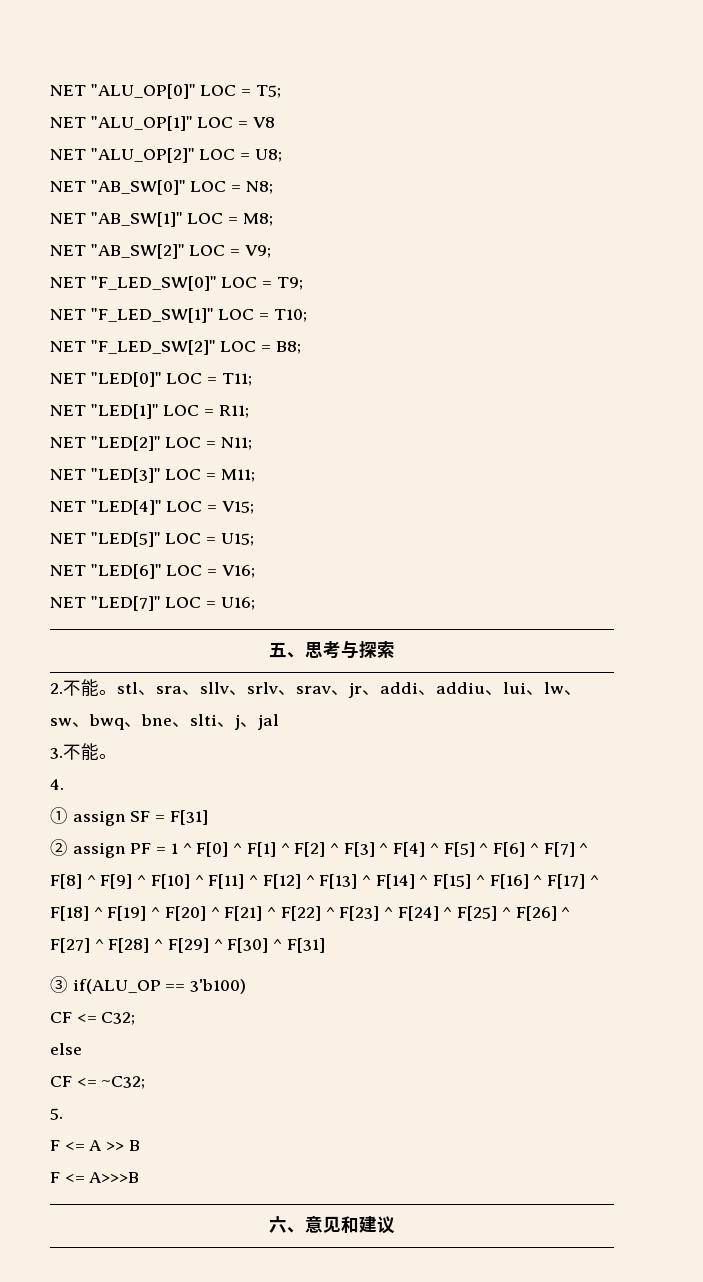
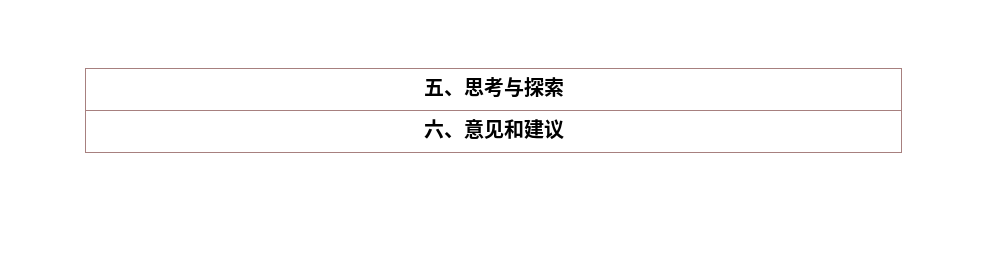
[50,84,281,99] [50,116,275,131] [50,148,282,163] [50,180,273,195] [50,212,273,227] [50,244,271,259] [50,276,303,291] [50,308,307,323] [50,340,301,355] [50,372,252,387] [50,404,249,419] [50,436,252,451] [50,468,255,483] [50,500,254,515] [50,532,254,547] [50,564,255,579] [50,596,255,611] [269,640,395,659] [50,679,582,698] [50,714,279,730] [50,743,117,761] [50,779,64,790] [50,807,208,826] [50,839,589,858] [50,874,599,889] [50,906,571,921] [50,938,325,953] [50,976,247,994] [50,1012,136,1025] [50,1043,82,1055] [50,1076,146,1089] [50,1108,63,1120] [50,1140,140,1151] [50,1172,140,1183] NET "ALU_OP[0]" LOC = T5; // NET "ALU_OP[1]" LOC = V8 // NET "ALU_OP[2]" LOC = U8; // NET "AB_SW[0]" LOC = N8; // NET "AB_SW[1]" LOC = M8; // NET "AB_SW[2]" LOC = V9; // NET "F_LED_SW[0]" LOC = T9; // NET "F_LED_SW[1]" LOC = T10; // NET "F_LED_SW[2]" LOC = B8; // NET "LED[0]" LOC = T11; // NET "LED[1]" LOC = R11; // NET "LED[2]" LOC = N11; // NET "LED[3]" LOC = M11; // NET "LED[4]" LOC = V15; // NET "LED[5]" LOC = U15; // NET "LED[6]" LOC = V16; // NET "LED[7]" LOC = U16; // 五、思考与探索 // 2.不能。stl、sra、sllv、srlv、srav、jr、addi、addiu、lui、lw、sw、bwq、bne、slti、j、jal // 3.不能。 // 4. // ① assign SF = F[31] // ② assign PF = 1 ^ F[0] ^ F[1] ^ F[2] ^ F[3] ^ F[4] ^ F[5] ^ F[6] ^ F[7] ^ F[8] ^ F[9] ^ F[10] ^ F[11] ^ F[12] ^ F[13] ^ F[14] ^ F[15] ^ F[16] ^ F[17] ^ F[18] ^ F[19] ^ F[20] ^ F[21] ^ F[22] ^ F[23] ^ F[24] ^ F[25] ^ F[26] ^ F[27] ^ F[28] ^ F[29] ^ F[30] ^ F[31] // ③ if(ALU_OP == 3'b100) // CF <= C32; // else // CF <= ~C32; // 5. // F <= A >> B // F <= A>>>B -> [423,77,564,98] 五、思考与探索

